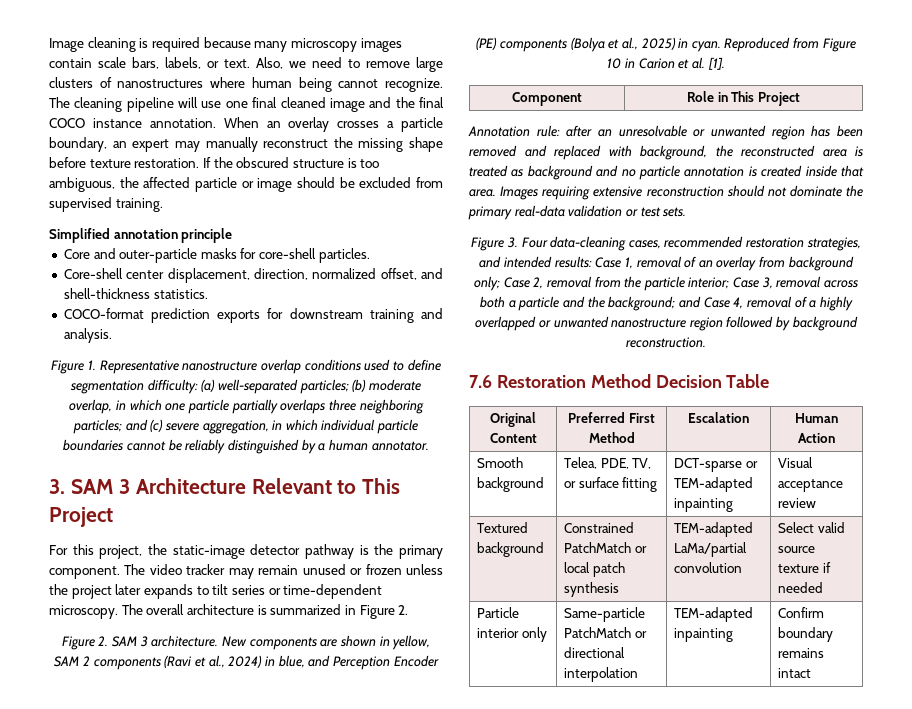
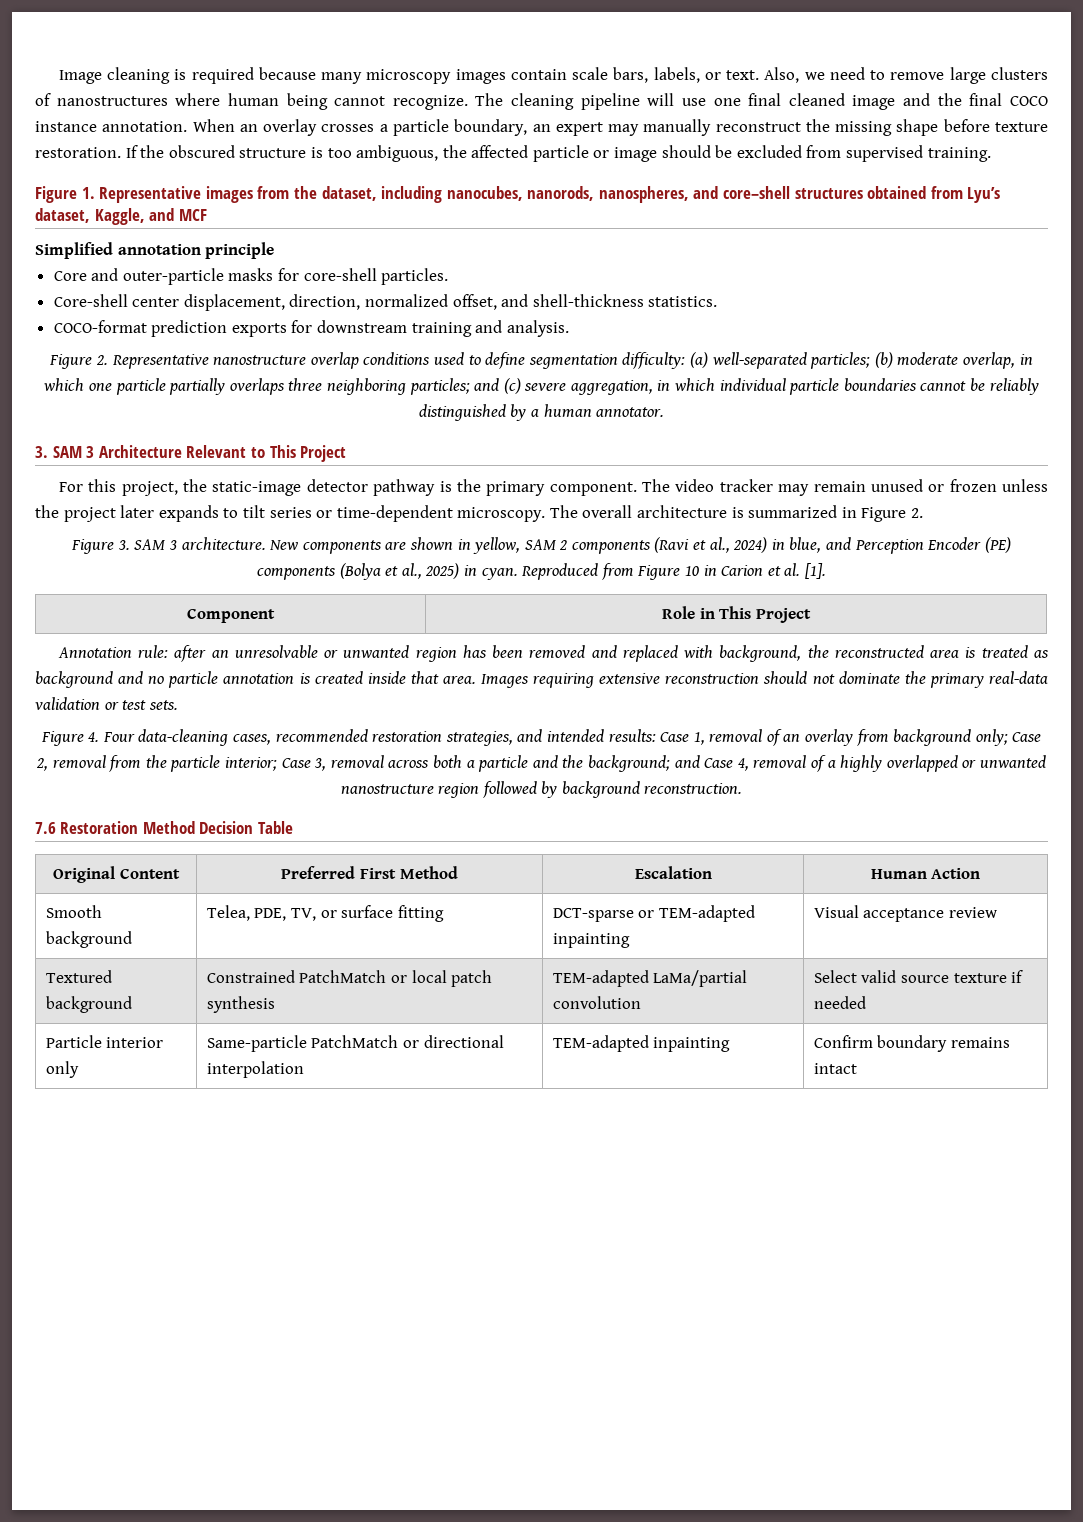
(163, 205) none -> [35,186,1001,203] [35,208,207,225] // Figure 1. Representative images from the dataset, including nanocubes, nanorods, nanospheres, and core–shell structures obtained from Lyu’s dataset, Kaggle, and MCF
[88,360,97,370] 1. -> [96,355,109,365] 2.
[98,636,109,646] 2. -> [117,540,130,550] 3.
[506,237,518,248] 3. -> [88,732,100,742] 4.

